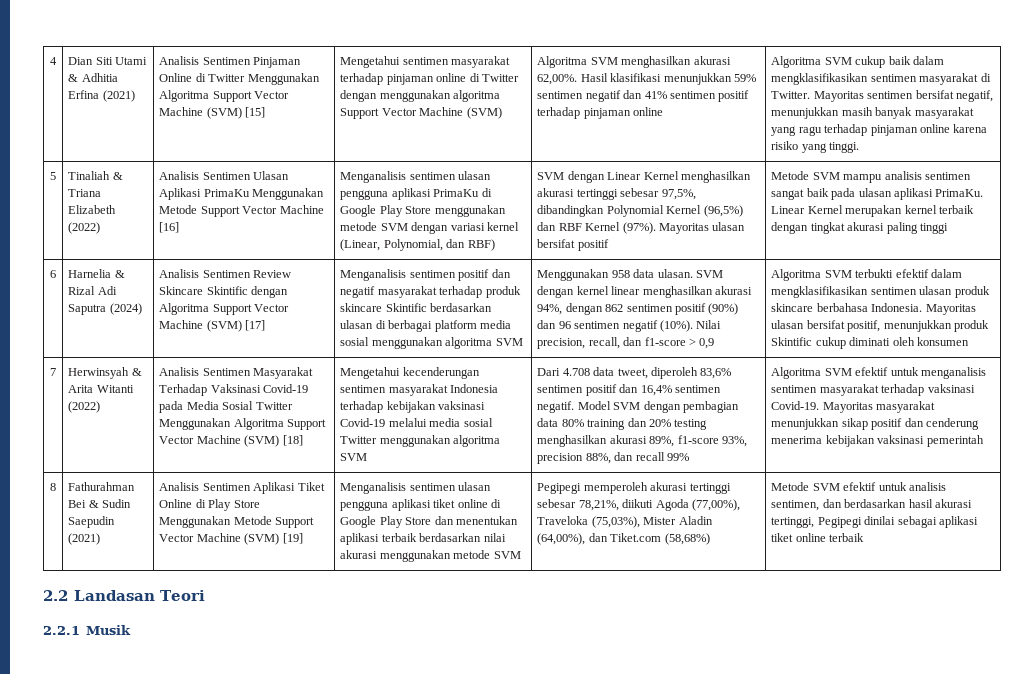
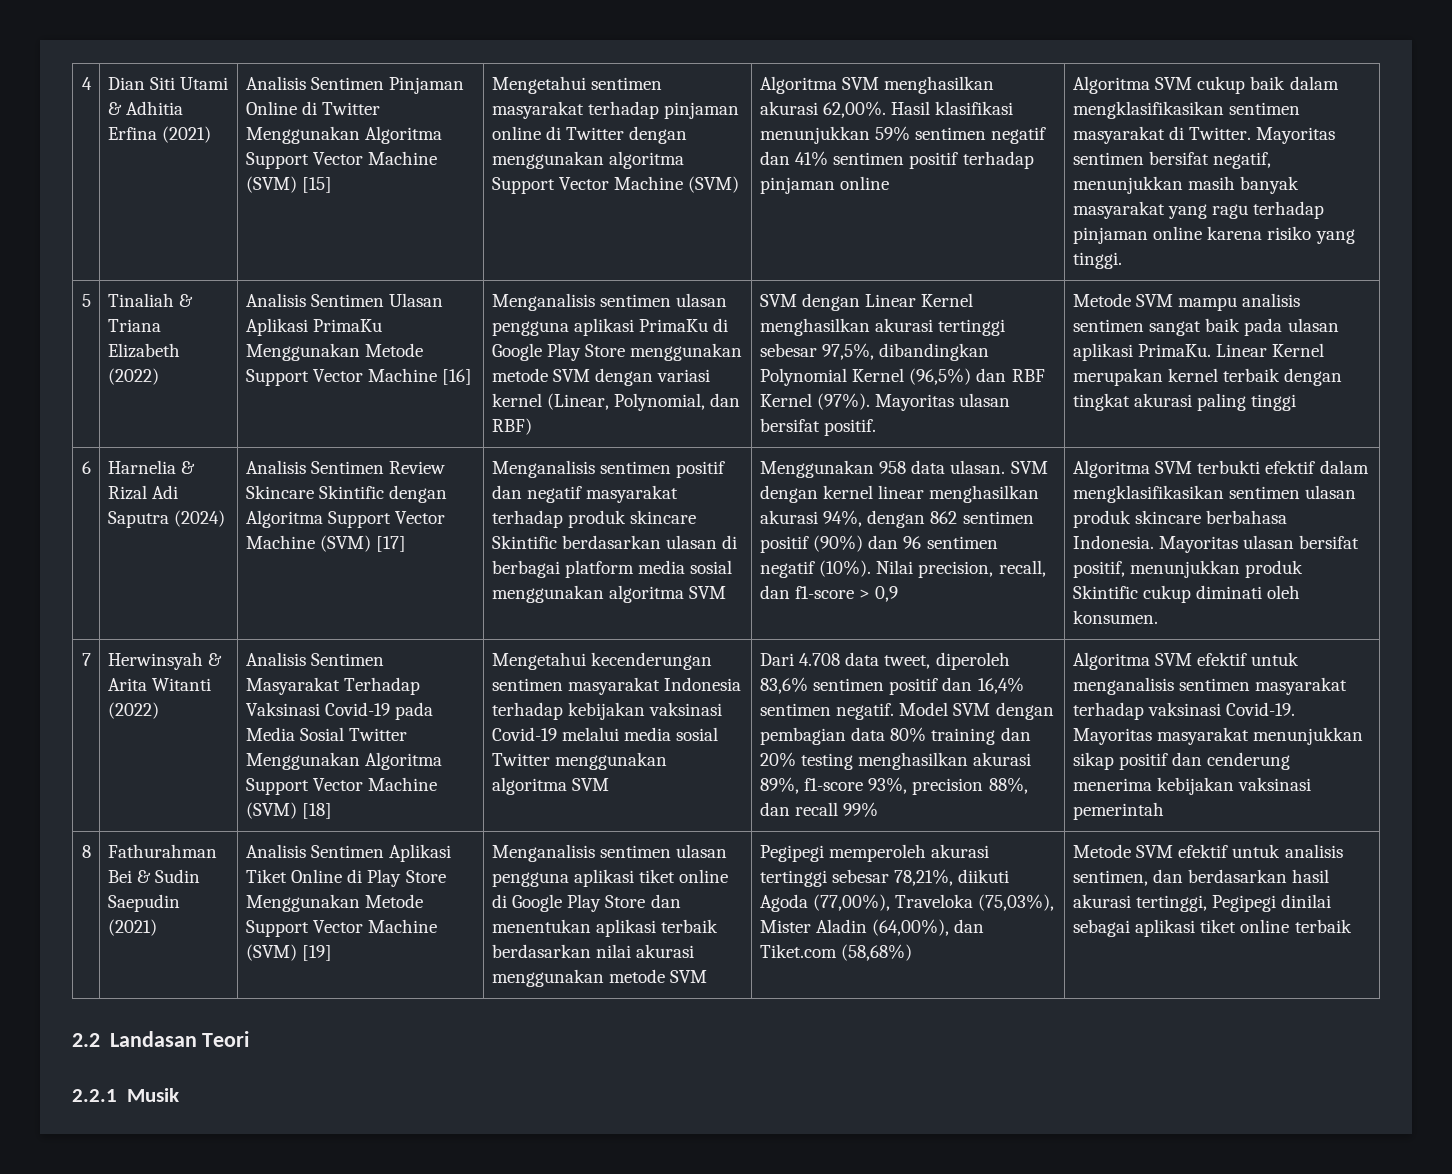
[577,239,609,251] positif -> [824,419,877,436] positif.
[916,337,969,346] konsumen -> [1072,610,1158,624] konsumen.

